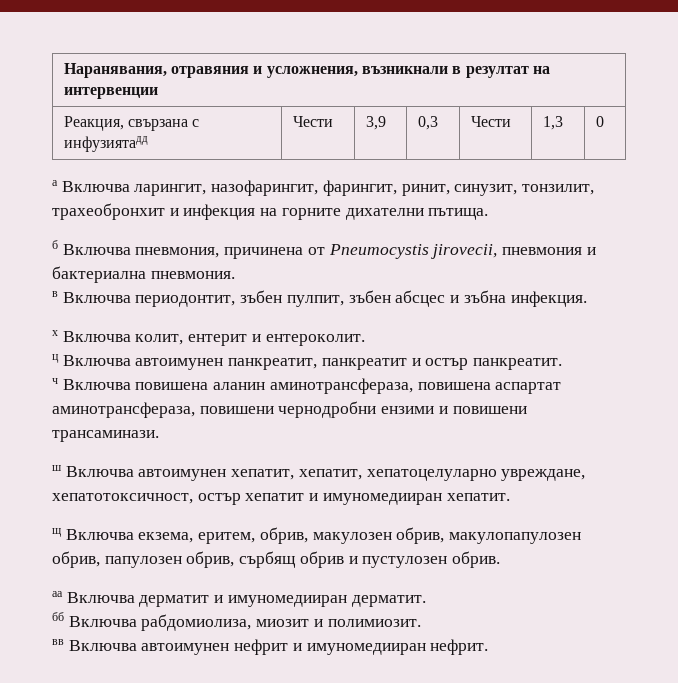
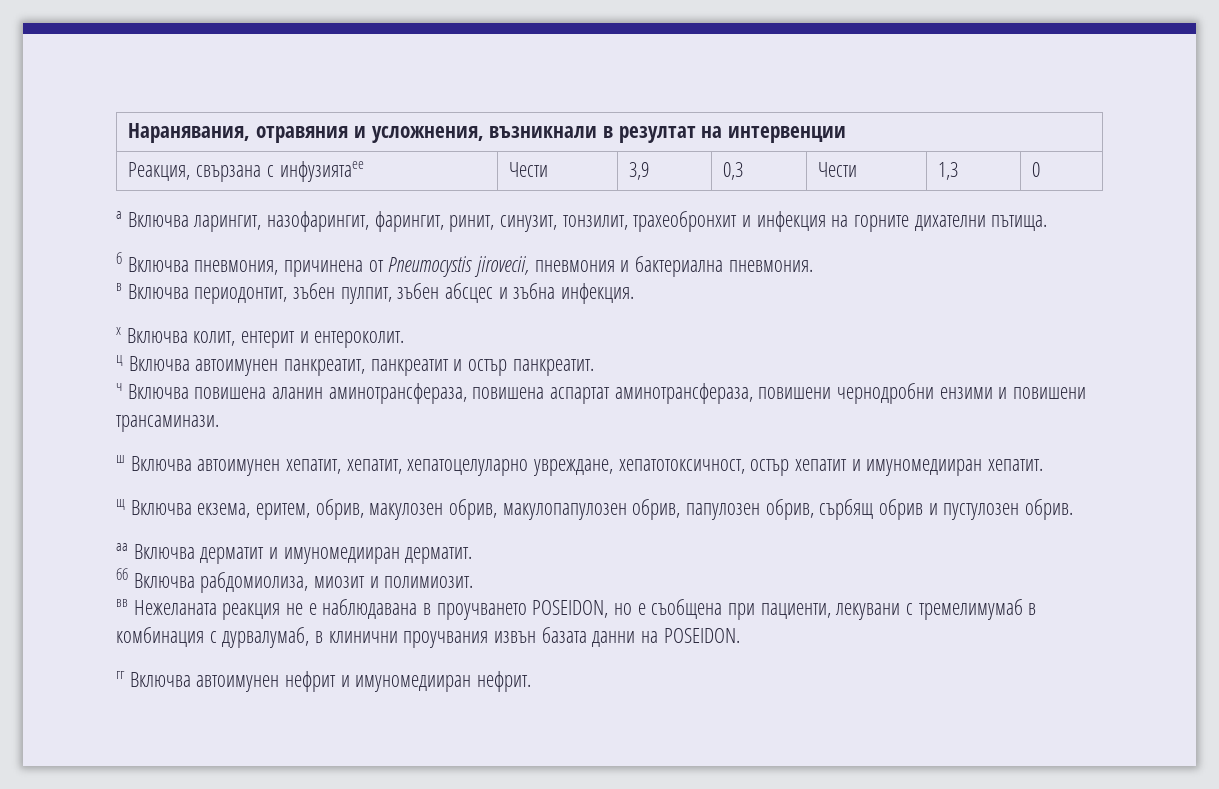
[63,136,148,152] инфузиятадд -> [279,161,364,182] инфузиятаее
(64, 642) none -> [133,599,1037,620] [116,627,740,648] [116,671,125,679] Нежеланата реакция не е наблюдавана в проучването POSEIDON, но е съобщена при пациенти, лекувани с тремелимумаб в комбинация с дурвалумаб, в клинични проучвания извън базата данни на POSEIDON. // гг

